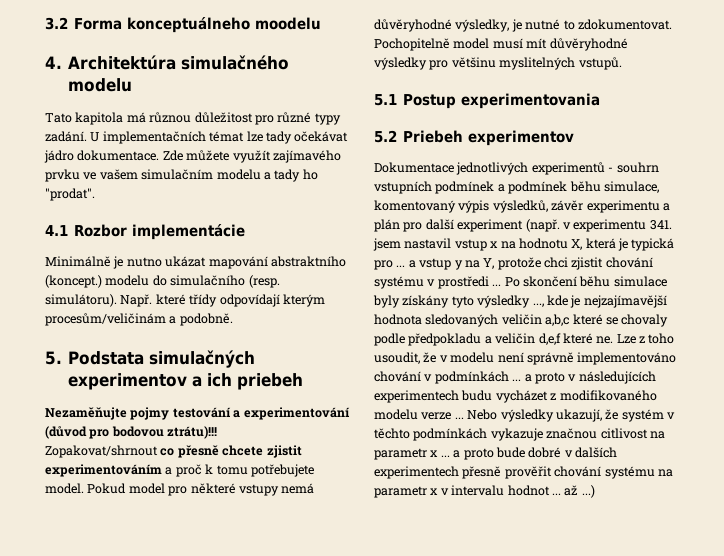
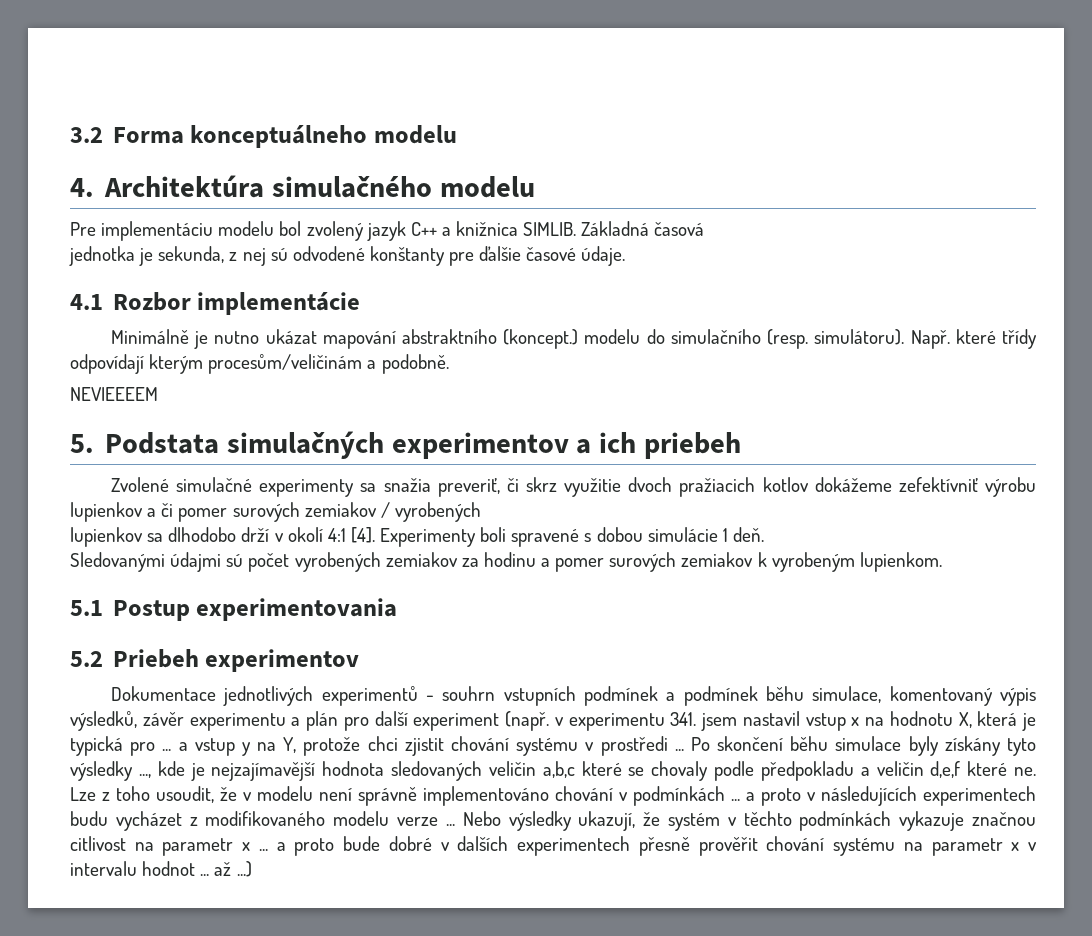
[255,17,322,30] moodelu -> [373,125,457,144] modelu
[45,112,341,125] [45,131,349,144] [44,150,341,163] [45,169,318,182] [45,188,95,201] Tato kapitola má různou důležitost pro různé typy zadání. U implementačních témat lze tady očekávat jádro dokumentace. Zde můžete využít zajímavého prvku ve vašem simulačním modelu a tady ho "prodat". -> [70,221,705,241] [69,246,626,266] Pre implementáciu modelu bol zvolený jazyk C++ a knižnica SIMLIB. Základná časová // jednotka je sekunda, z nej sú odvodené konštanty pre ďalšie časové údaje.
(233, 319) none -> [70,387,158,401] // NEVIEEEEM
[45,407,350,420] [45,426,218,439] [45,445,302,458] [45,464,314,477] [45,483,315,496] [374,19,672,32] [374,38,628,51] [374,57,622,70] Nezaměňujte pojmy testování a experimentování (důvod pro bodovou ztrátu)!!! // Zopakovat/shrnout co přesně chcete zjistit experimentováním a proč k tomu potřebujete model. Pokud model pro některé vstupy nemá důvěryhodné výsledky, je nutné to zdokumentovat. Pochopitelně model musí mít důvěryhodné výsledky pro většinu myslitelných vstupů. -> [110,477,1036,497] [70,502,481,522] [70,527,764,547] [70,552,942,572] Zvolené simulačné experimenty sa snažia preveriť, či skrz využitie dvoch pražiacich kotlov dokážeme zefektívniť výrobu lupienkov a či pomer surových zemiakov / vyrobených // lupienkov sa dlhodobo drží v okolí 4:1 [4]. Experimenty boli spravené s dobou simulácie 1 deň. // Sledovanými údajmi sú počet vyrobených zemiakov za hodinu a pomer surových zemiakov k vyrobeným lupienkom.

